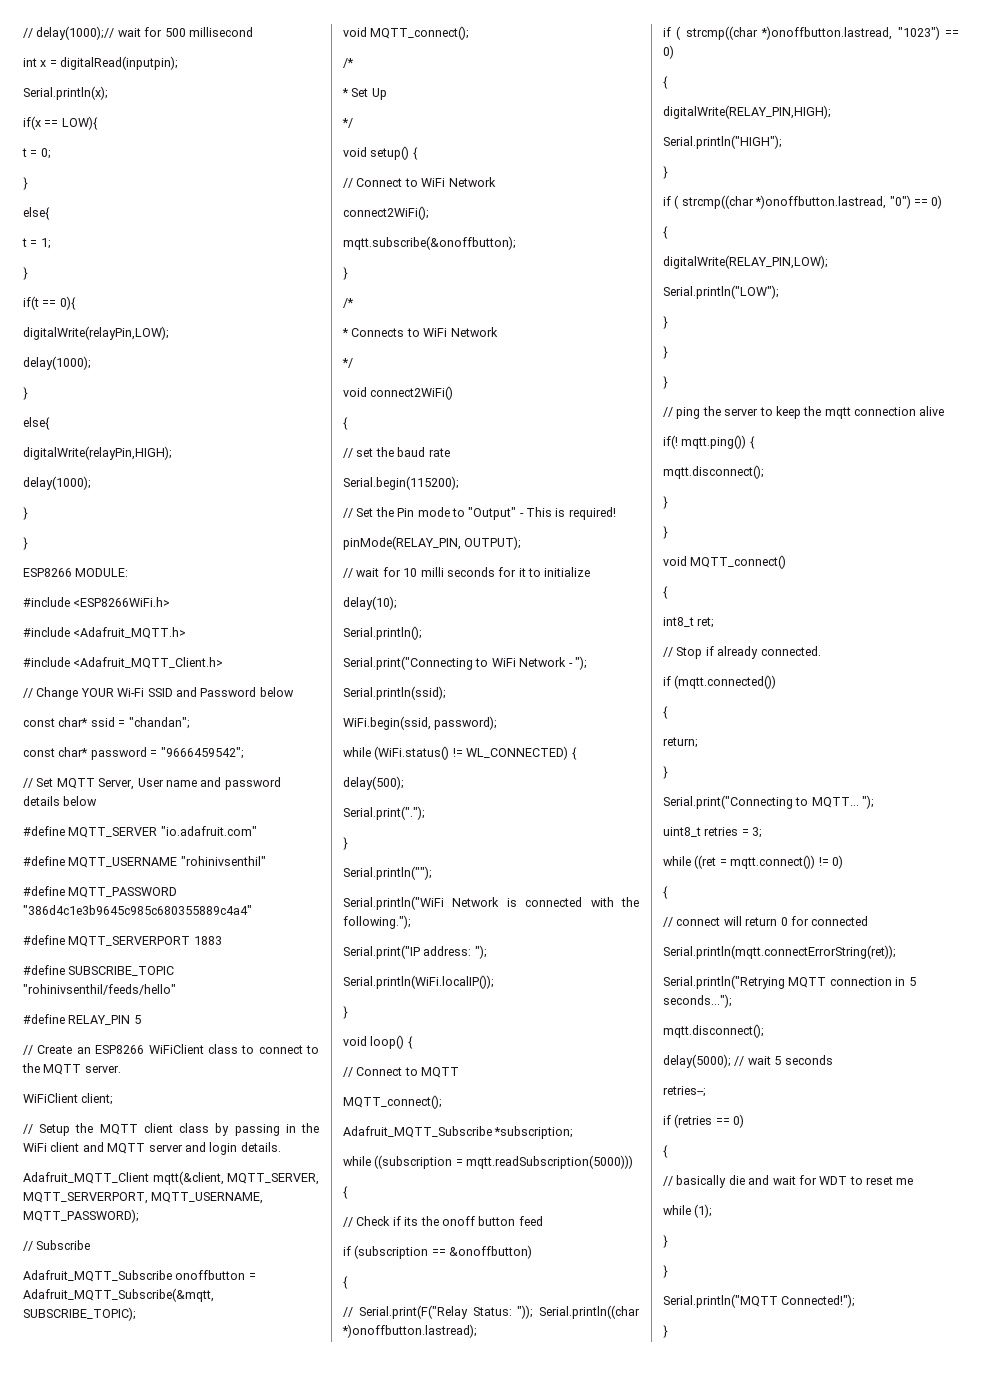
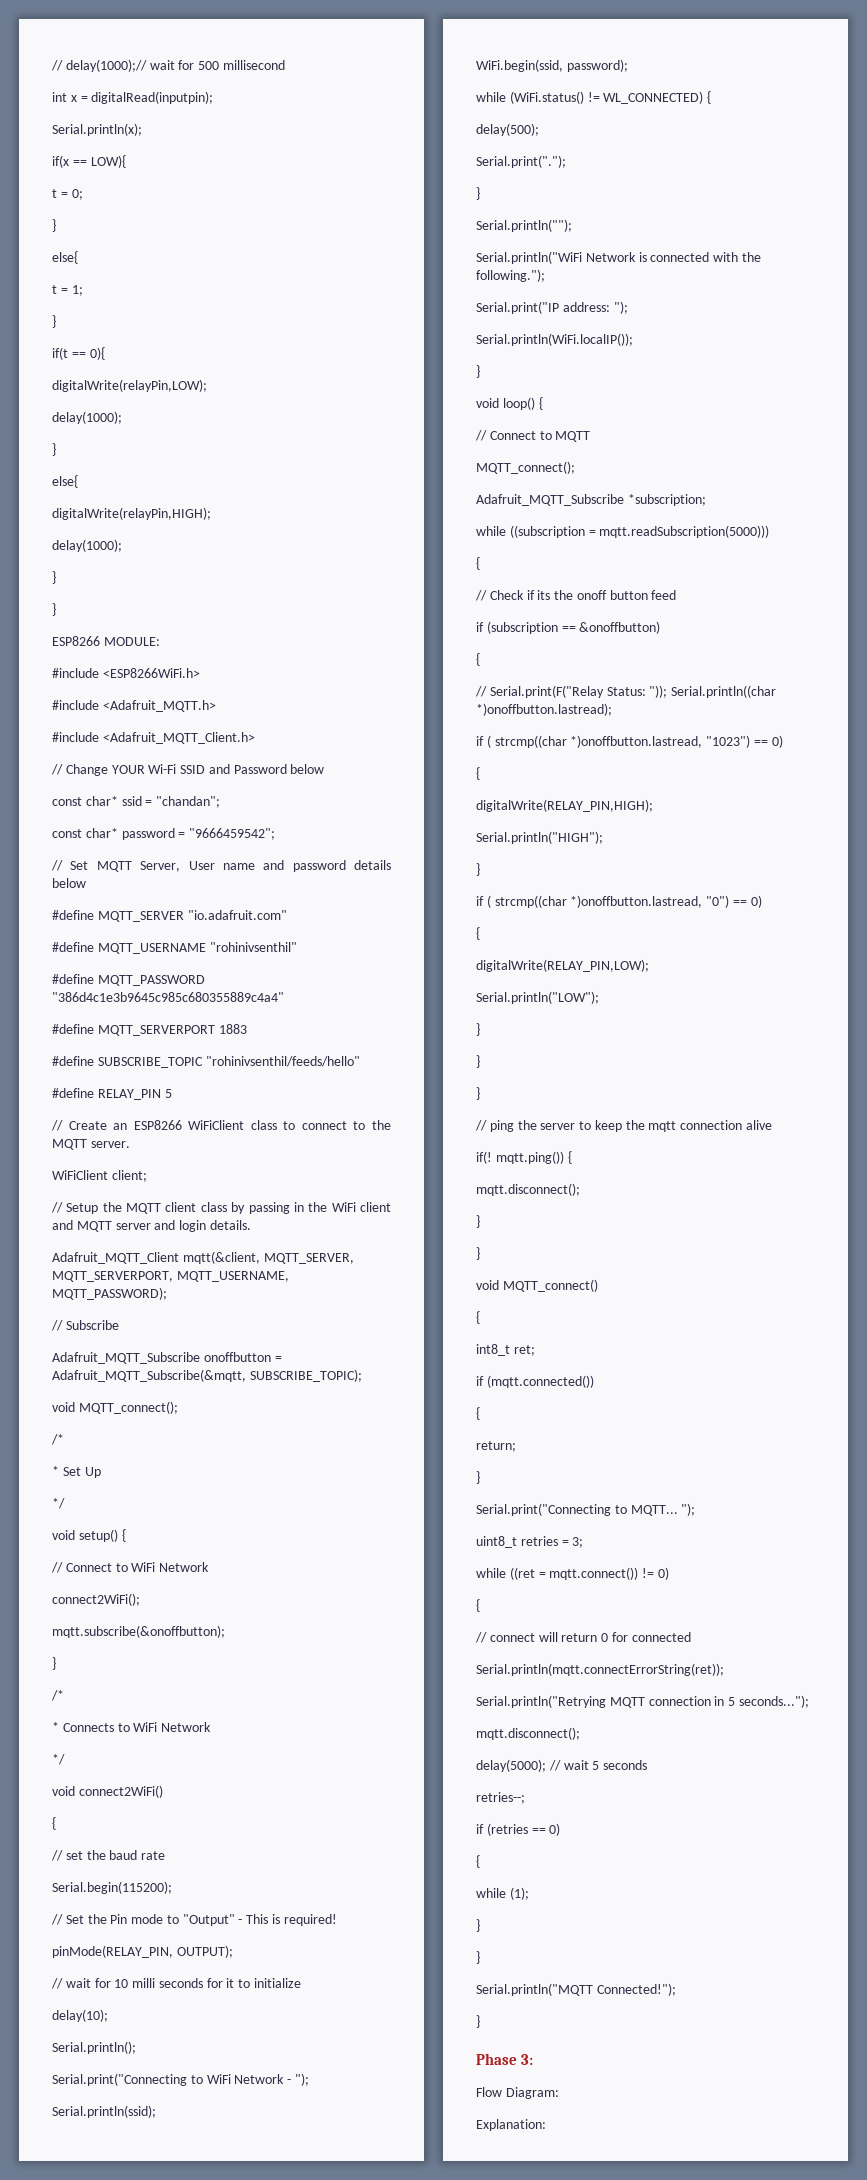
[663,646,821,659] // // Stop if already connected. -> (535, 1350) none
[663,1175,914,1188] // // basically die and wait for WDT to reset me -> (480, 1861) none
(668, 1331) none -> [476,2053,534,2065] [476,2087,559,2099] [476,2119,546,2131] // Phase 3: // Flow Diagram: // Explanation:

